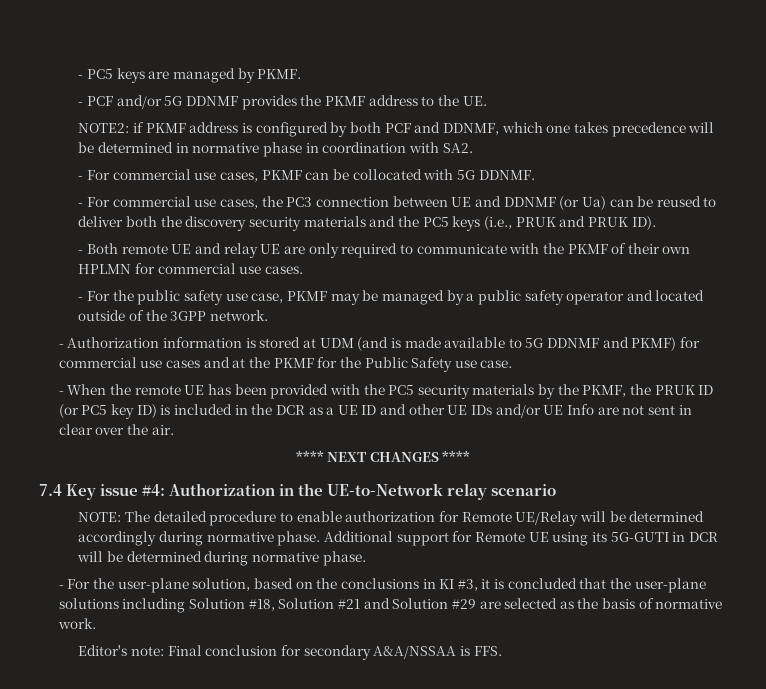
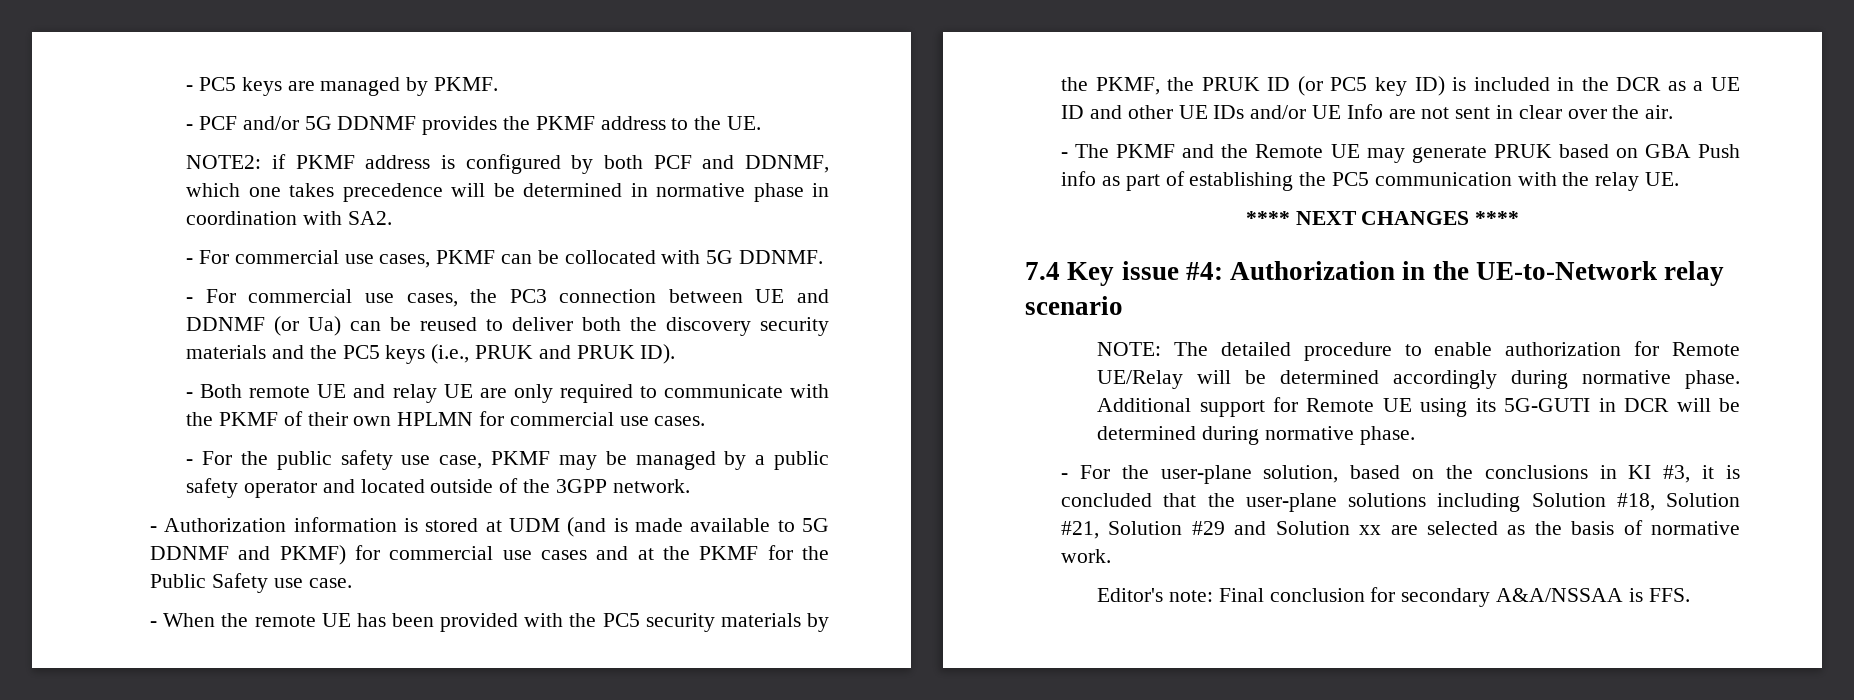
(174, 430) none -> [1061,144,1740,163] [1061,171,1679,191] // - The PKMF and the Remote UE may generate PRUK based on GBA Push info as part of establishing the PC5 communication with the relay UE.
[337,599,360,609] #21 -> [1061,521,1225,539] #21, Solution #29
[451,599,476,609] #29 -> [1359,525,1382,535] xx

